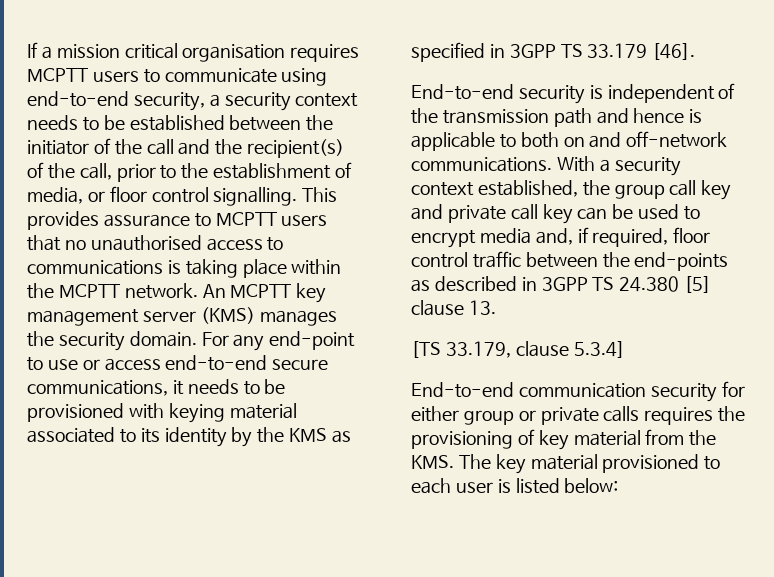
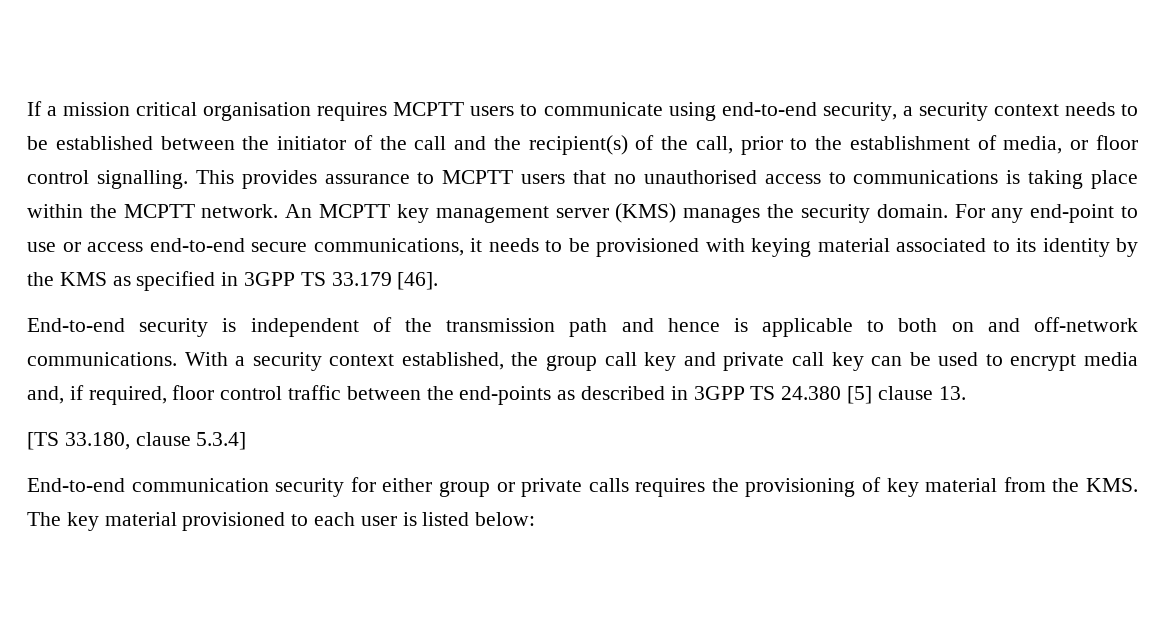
[445,341,511,358] 33.179, -> [64,432,130,450] 33.180,

